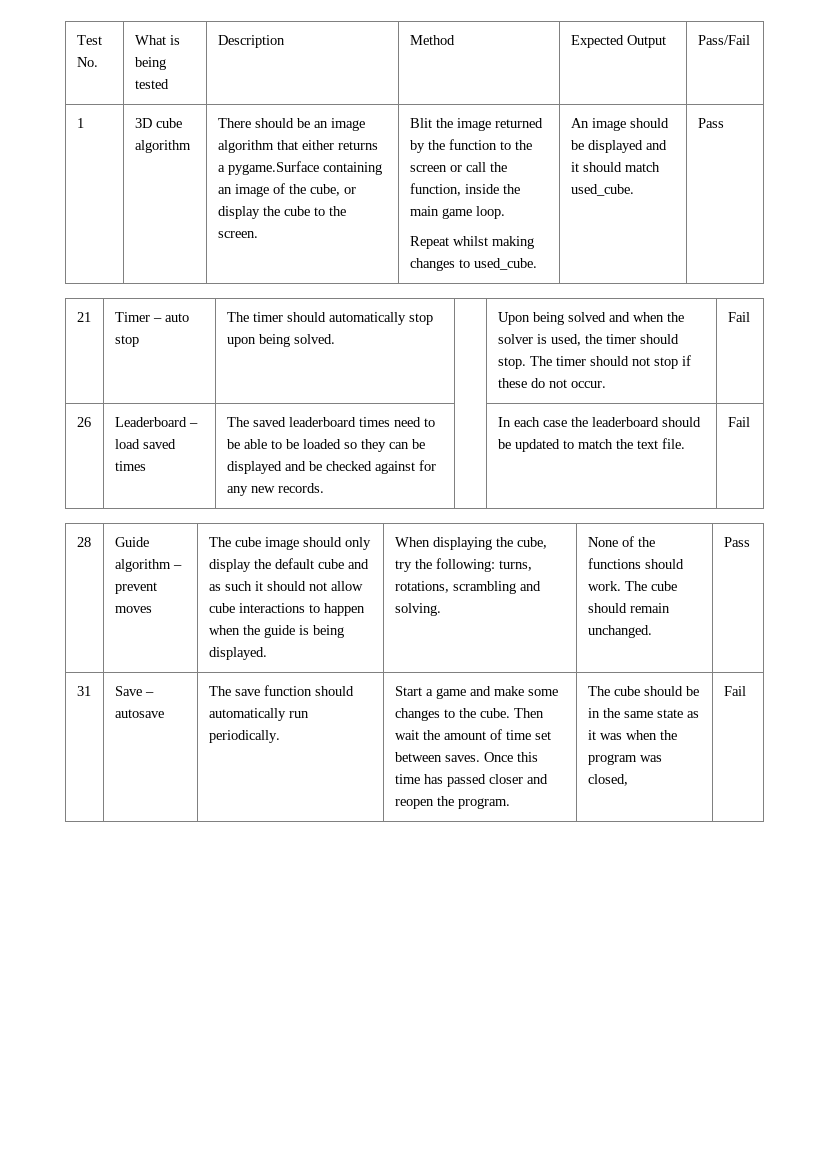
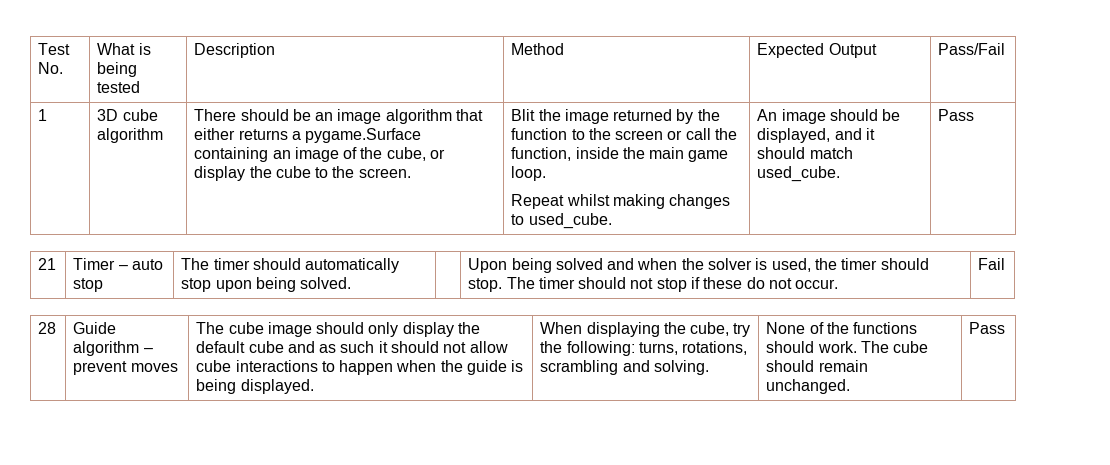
[587,140,643,153] displayed -> [757,128,831,143] displayed,
[76,417,91,427] [114,417,198,427] [114,439,176,449] [114,461,146,471] [226,417,435,427] [226,439,425,452] [226,460,436,474] [226,483,324,496] [497,417,701,427] [497,438,685,452] [727,417,750,427] // 26 | Leaderboard – load saved times | The saved leaderboard times need to be able to be loaded so they can be displayed and be checked against for any new records. | | In each case the leaderboard should be updated to match the text file. | Fail -> (1006, 264) none
[76,686,91,696] [114,686,154,696] [114,709,164,718] [208,685,354,696] [208,708,309,721] [208,730,280,743] [394,686,558,699] [394,708,544,721] [394,729,551,740] [394,752,538,762] [394,774,548,787] [394,796,510,809] [587,686,699,696] [587,708,699,718] [587,730,677,740] [587,754,662,765] [587,774,628,786] [723,686,746,696] // 31 | Save – autosave | The save function should automatically run periodically. | Start a game and make some changes to the cube. Then wait the amount of time set between saves. Once this time has passed closer and reopen the program. | The cube should be in the same state as it was when the program was closed, | Fail -> (1006, 328) none

